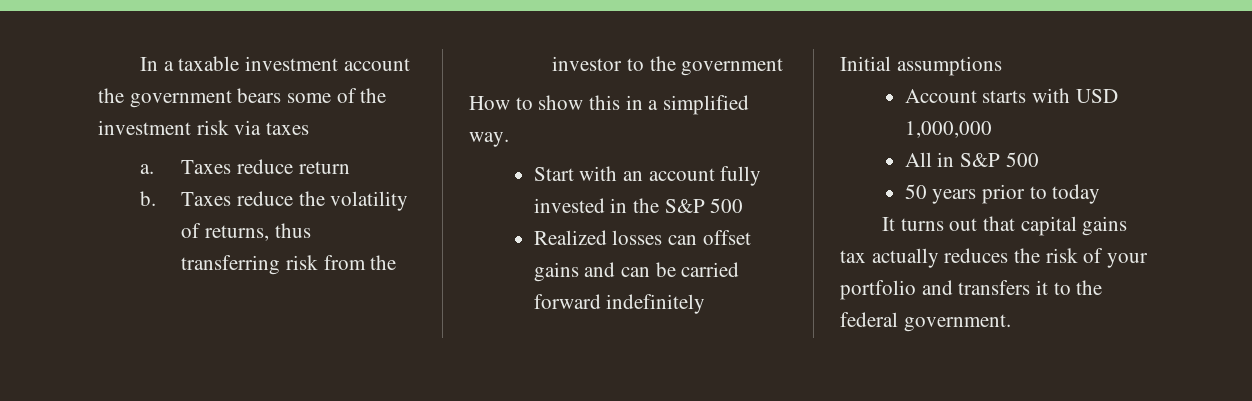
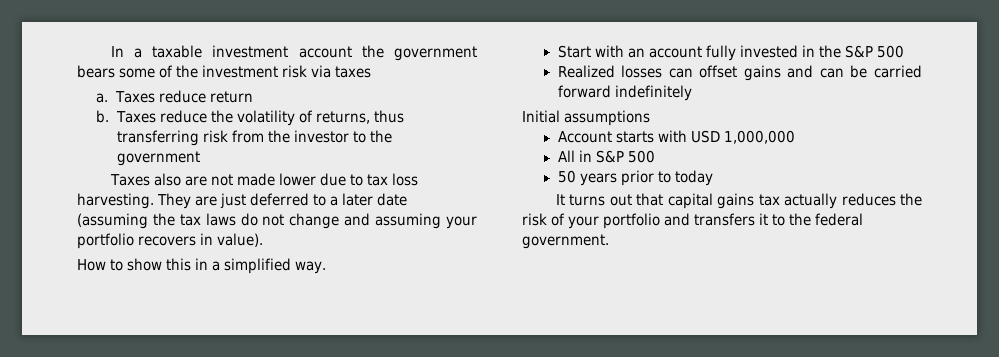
(784, 67) none -> [109,173,418,186] [77,193,408,209] [77,213,478,229] [77,233,264,249] // Taxes also are not made lower due to tax loss harvesting. They are just deferred to a later date (assuming the tax laws do not change and assuming your portfolio recovers in value).

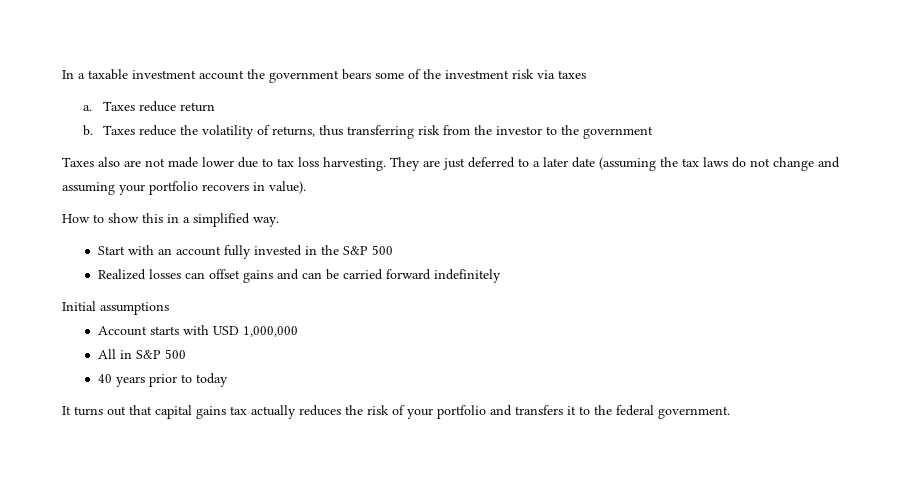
[557,170,576,183] 50 -> [98,374,113,383] 40

